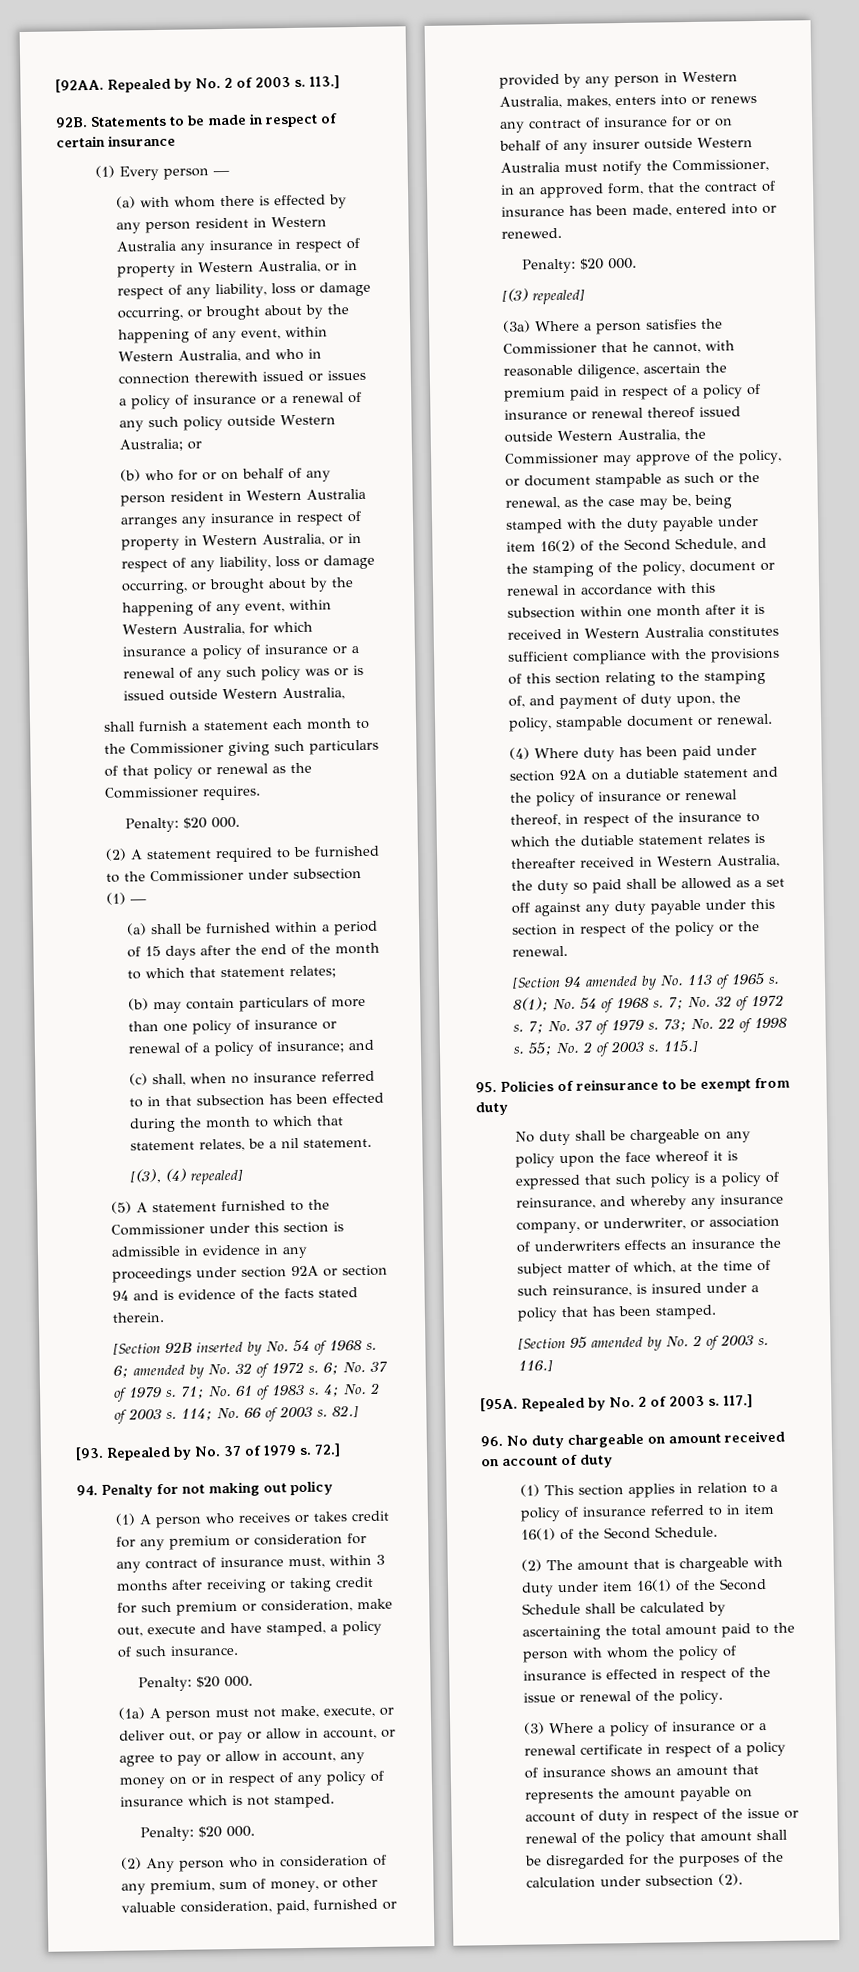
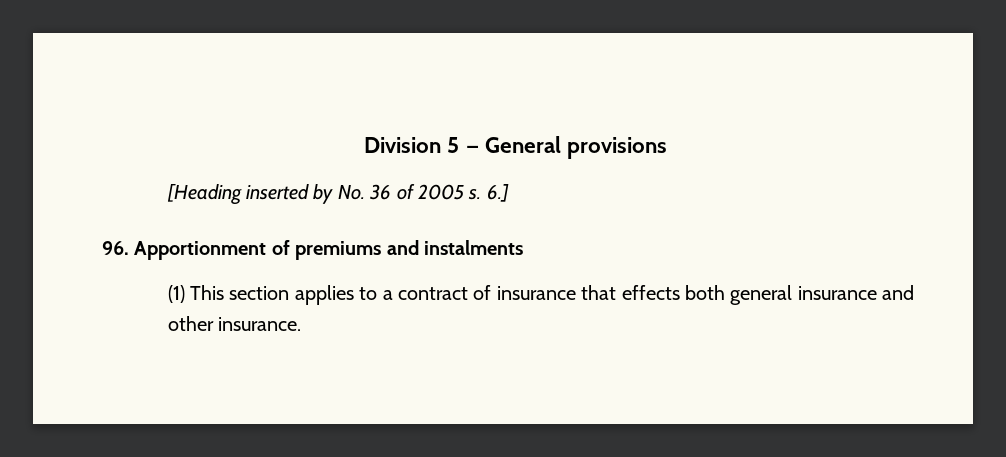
[55,75,340,93] [55,113,338,128] [56,134,176,148] [95,165,231,181] [115,194,347,209] [115,216,327,234] [115,237,360,255] [116,260,358,278] [116,281,371,300] [116,304,349,322] [117,326,328,344] [117,348,322,363] [117,369,366,385] [118,391,362,410] [118,414,336,432] [118,438,202,452] [119,467,331,482] [119,488,366,507] [119,510,362,529] [120,532,362,551] [120,554,375,573] [120,577,354,595] [121,599,332,617] [121,621,313,636] [121,643,359,660] [122,664,364,682] [122,687,345,701] [103,718,371,732] [104,739,380,756] [104,762,313,780] [104,785,262,801] [124,816,240,833] [105,845,381,863] [106,867,363,883] [106,892,148,905] [126,920,378,936] [126,942,380,960] [126,965,336,980] [127,996,366,1014] [127,1018,337,1035] [127,1039,374,1057] [128,1070,375,1087] [128,1092,384,1108] [128,1115,344,1133] [129,1137,372,1152] [129,1168,243,1185] [111,1199,331,1214] [111,1221,345,1236] [111,1244,309,1259] [112,1264,389,1283] [112,1287,359,1301] [112,1312,166,1323] [113,1339,378,1356] [113,1361,389,1379] [113,1382,381,1402] [114,1405,360,1424] [75,1443,341,1461] [76,1480,333,1498] [115,1510,391,1529] [116,1532,368,1551] [116,1554,386,1573] [116,1576,375,1594] [117,1598,394,1616] [117,1620,383,1637] [117,1644,240,1658] [137,1675,253,1692] [118,1705,395,1723] [119,1727,397,1744] [119,1750,366,1767] [119,1770,385,1789] [120,1793,336,1809] [139,1825,255,1842] [121,1854,388,1873] [121,1876,379,1895] [121,1898,398,1915] [499,71,739,89] [499,94,758,109] [500,115,734,133] [499,137,754,154] [500,158,770,176] [500,180,777,199] [501,202,778,217] [501,227,563,239] [521,257,637,274] [502,288,586,305] [503,318,724,335] [503,340,736,355] [503,362,728,379] [504,383,762,402] [504,406,742,420] [504,428,707,443] [505,449,783,467] [505,471,761,489] [505,494,733,510] [506,516,760,534] [506,537,768,553] [506,560,776,578] [507,582,717,596] [507,603,766,619] [507,625,780,640] [507,647,781,665] [508,669,767,687] [508,692,742,710] [508,713,774,732] [509,745,758,762] [509,766,779,782] [510,789,738,807] [510,811,761,828] [510,832,766,847] [511,854,781,869] [511,877,786,895] [511,898,776,917] [512,921,761,938] [512,945,569,957] [512,972,781,990] [513,994,785,1013] [513,1017,788,1035] [513,1039,700,1057] [475,1077,790,1093] [475,1101,508,1116] [515,1128,752,1146] [515,1150,739,1168] [515,1171,780,1190] [516,1193,785,1211] [516,1215,781,1234] [516,1237,782,1253] [517,1259,772,1278] [517,1282,760,1298] [517,1304,718,1322] [518,1334,770,1351] [518,1360,554,1372] [480,1394,753,1412] [480,1430,785,1449] [481,1454,613,1468] [92AA. Repealed by No. 2 of 2003 s. 113.] // 92B. Statements to be made in respect of certain insurance // (1) Every person — // (a) with whom there is effected by any person resident in Western Australia any insurance in respect of property in Western Australia, or in respect of any liability, loss or damage occurring, or brought about by the happening of any event, within Western Australia, and who in connection therewith issued or issues a policy of insurance or a renewal of any such policy outside Western Australia; or // (b) who for or on behalf of any person resident in Western Australia arranges any insurance in respect of property in Western Australia, or in respect of any liability, loss or damage occurring, or brought about by the happening of any event, within Western Australia, for which insurance a policy of insurance or a renewal of any such policy was or is issued outside Western Australia, // shall furnish a statement each month to the Commissioner giving such particulars of that policy or renewal as the Commissioner requires. // Penalty: $20 000. // (2) A statement required to be furnished to the Commissioner under subsection (1) — // (a) shall be furnished within a period of 15 days after the end of the month to which that statement relates; // (b) may contain particulars of more than one policy of insurance or renewal of a policy of insurance; and // (c) shall, when no insurance referred to in that subsection has been effected during the month to which that statement relates, be a nil statement. // [(3), (4) repealed] // (5) A statement furnished to the Commissioner under this section is admissible in evidence in any proceedings under section 92A or section 94 and is evidence of the facts stated therein. // [Section 92B inserted by No. 54 of 1968 s. 6; amended by No. 32 of 1972 s. 6; No. 37 of 1979 s. 71; No. 61 of 1983 s. 4; No. 2 of 2003 s. 114; No. 66 of 2003 s. 82.] // [93. Repealed by No. 37 of 1979 s. 72.] // 94. Penalty for not making out policy // (1) A person who receives or takes credit for any premium or consideration for any contract of insurance must, within 3 months after receiving or taking credit for such premium or consideration, make out, execute and have stamped, a policy of such insurance. // Penalty: $20 000. // (1a) A person must not make, execute, or deliver out, or pay or allow in account, or agree to pay or allow in account, any money on or in respect of any policy of insurance which is not stamped. // Penalty: $20 000. // (2) Any person who in consideration of any premium, sum of money, or other valuable consideration, paid, furnished or provided by any person in Western Australia, makes, enters into or renews any contract of insurance for or on behalf of any insurer outside Western Australia must notify the Commissioner, in an approved form, that the contract of insurance has been made, entered into or renewed. // Penalty: $20 000. // [(3) repealed] // (3a) Where a person satisfies the Commissioner that he cannot, with reasonable diligence, ascertain the premium paid in respect of a policy of insurance or renewal thereof issued outside Western Australia, the Commissioner may approve of the policy, or document stampable as such or the renewal, as the case may be, being stamped with the duty payable under item 16(2) of the Second Schedule, and the stamping of the policy, document or renewal in accordance with this subsection within one month after it is received in Western Australia constitutes sufficient compliance with the provisions of this section relating to the stamping of, and payment of duty upon, the policy, stampable document or renewal. // (4) Where duty has been paid under section 92A on a dutiable statement and the policy of insurance or renewal thereof, in respect of the insurance to which the dutiable statement relates is thereafter received in Western Australia, the duty so paid shall be allowed as a set off against any duty payable under this section in respect of the policy or the renewal. // [Section 94 amended by No. 113 of 1965 s. 8(1); No. 54 of 1968 s. 7; No. 32 of 1972 s. 7; No. 37 of 1979 s. 73; No. 22 of 1998 s. 55; No. 2 of 2003 s. 115.] // 95. Policies of reinsurance to be exempt from duty // No duty shall be chargeable on any policy upon the face whereof it is expressed that such policy is a policy of reinsurance, and whereby any insurance company, or underwriter, or association of underwriters effects an insurance the subject matter of which, at the time of such reinsurance, is insured under a policy that has been stamped. // [Section 95 amended by No. 2 of 2003 s. 116.] // [95A. Repealed by No. 2 of 2003 s. 117.] // 96. No duty chargeable on amount received on account of duty -> [364,136,667,159] [166,184,509,205] [102,240,523,260] Division 5 — General provisions // [Heading inserted by No. 36 of 2005 s. 6.] // 96. Apportionment of premiums and instalments
[679,1482,749,1495] in relation -> (354, 295) none
[520,1503,775,1522] [521,1525,719,1541] [521,1556,784,1573] [521,1578,768,1597] [522,1601,727,1616] [522,1622,796,1641] [523,1645,738,1663] [523,1666,772,1683] [523,1689,724,1705] [524,1720,768,1737] [524,1741,787,1758] [524,1764,760,1779] [525,1786,754,1804] [525,1807,800,1825] [525,1829,788,1847] [525,1851,785,1870] [526,1873,744,1889] policy of insurance referred to in item 16(1) of the Second Schedule. // (2) The amount that is chargeable with duty under item 16(1) of the Second Schedule shall be calculated by ascertaining the total amount paid to the person with whom the policy of insurance is effected in respect of the issue or renewal of the policy. // (3) Where a policy of insurance or a renewal certificate in respect of a policy of insurance shows an amount that represents the amount payable on account of duty in respect of the issue or renewal of the policy that amount shall be disregarded for the purposes of the calculation under subsection (2). -> [398,285,915,305] [167,316,302,331] contract of insurance that effects both general insurance and other insurance.

